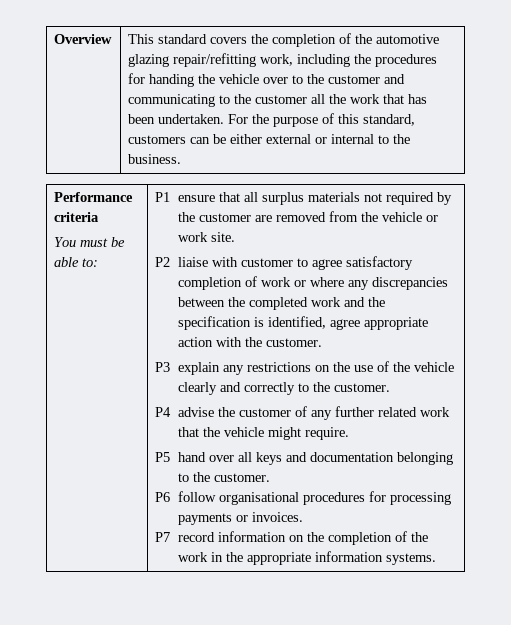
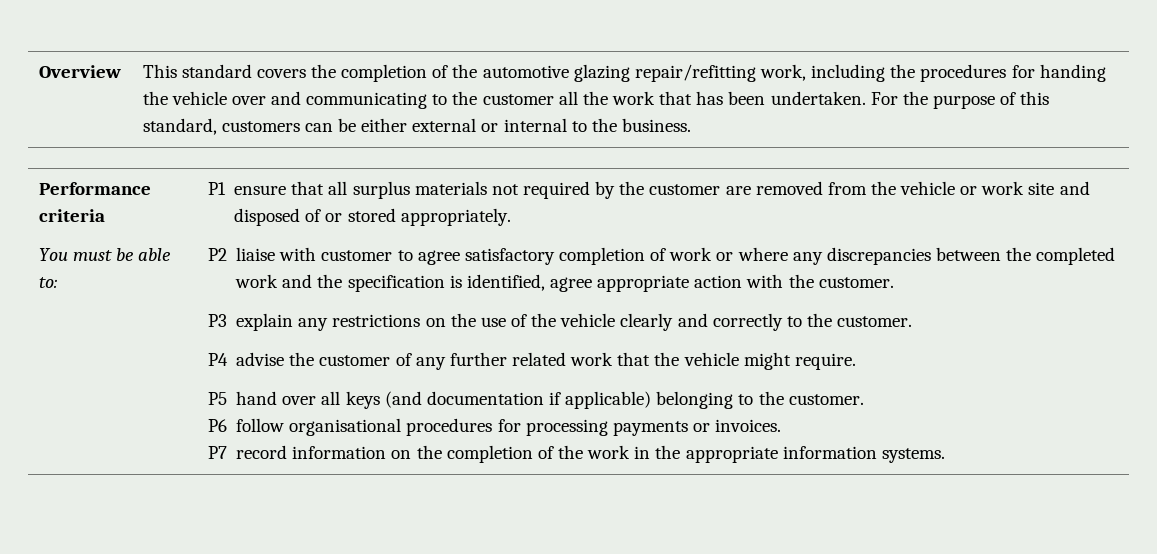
[292,74,381,84] to the customer -> (266, 100) none
[210,232,235,242] site. -> [1028,181,1090,195] [234,208,511,226] site and disposed of or stored appropriately.
[285,452,394,462] and documentation -> [384,391,652,409] (and documentation if applicable)

